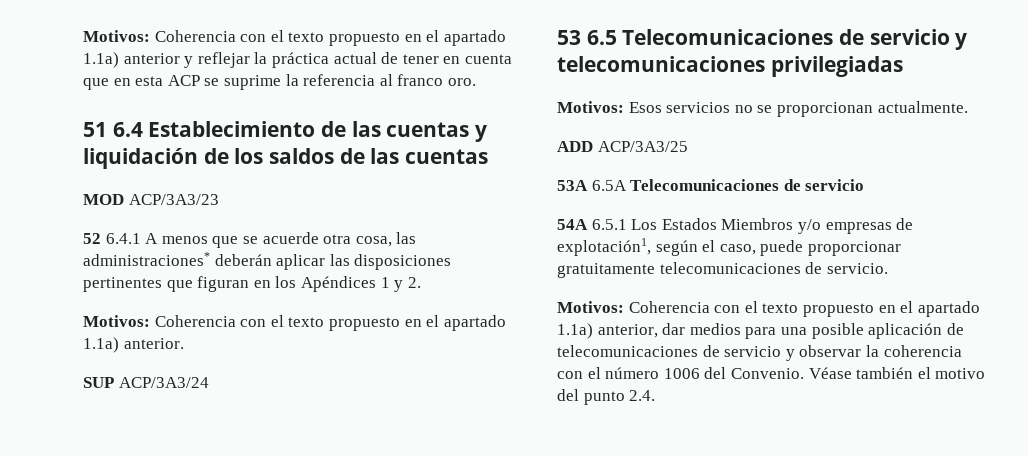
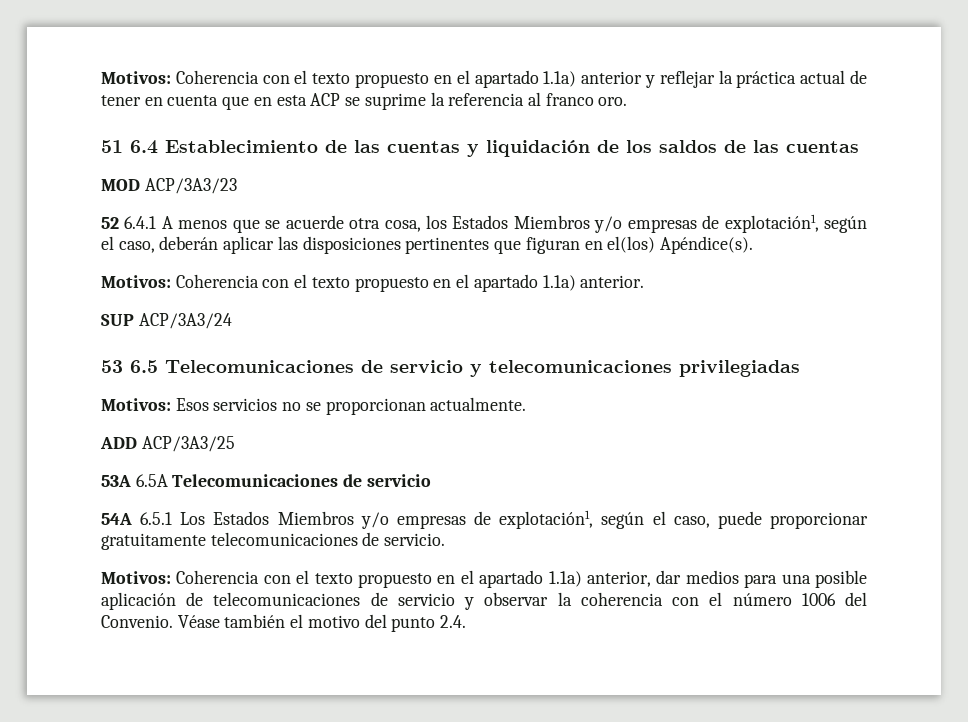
[396,232,417,244] [83,252,210,266] las administraciones* -> [425,214,867,233] [101,236,155,253] los Estados Miembros y/o empresas de explotación1, según el caso,
[275,276,421,292] los Apéndices 1 y 2. -> [607,236,753,254] el(los) Apéndice(s).

